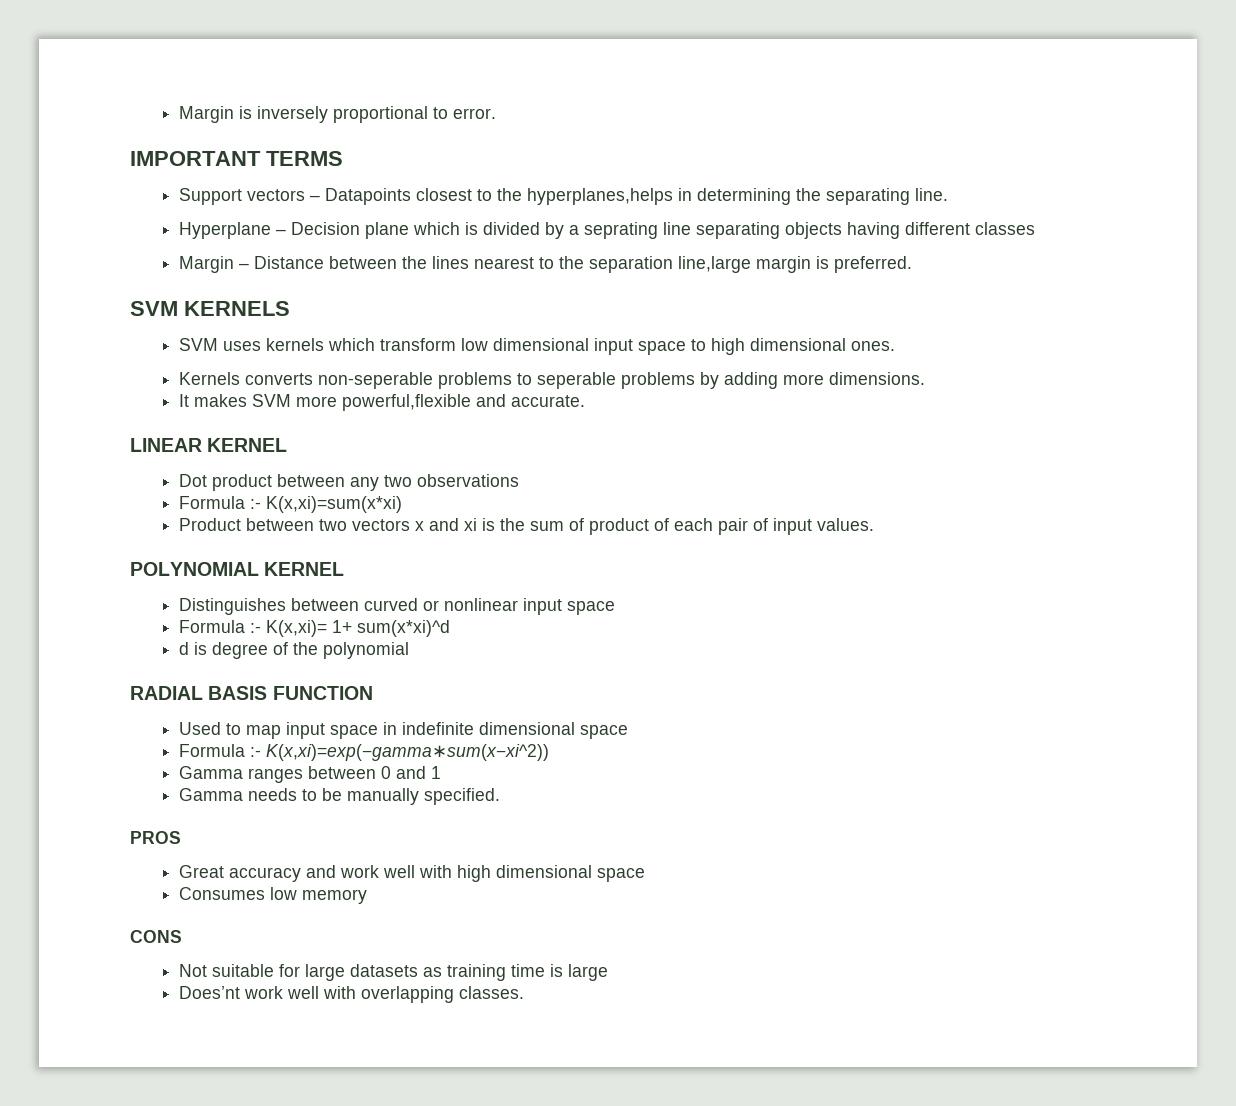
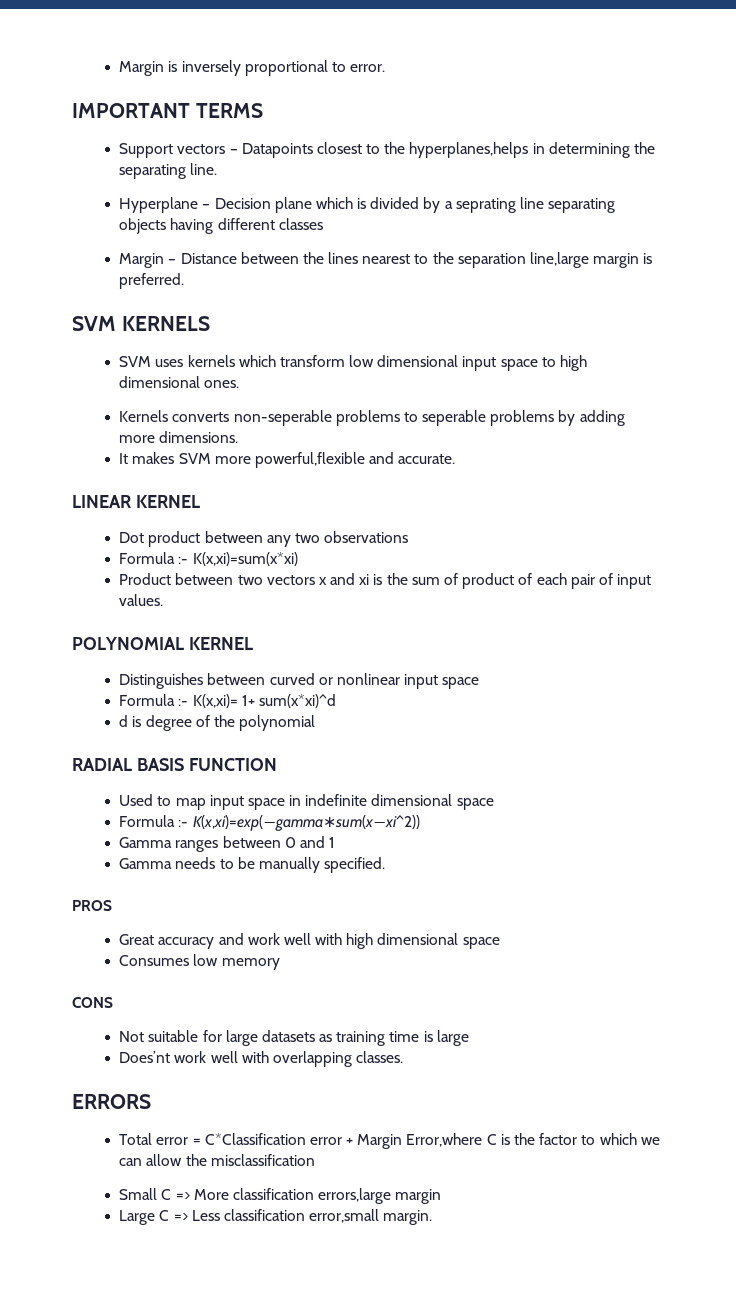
(524, 992) none -> [72,1094,151,1109] [119,1133,660,1149] [119,1154,315,1166] [119,1188,442,1204] [119,1209,433,1225] // ERRORS // Total error = C*Classification error + Margin Error,where C is the factor to which we can allow the misclassification // Small C => More classification errors,large margin // Large C => Less classification error,small margin.

